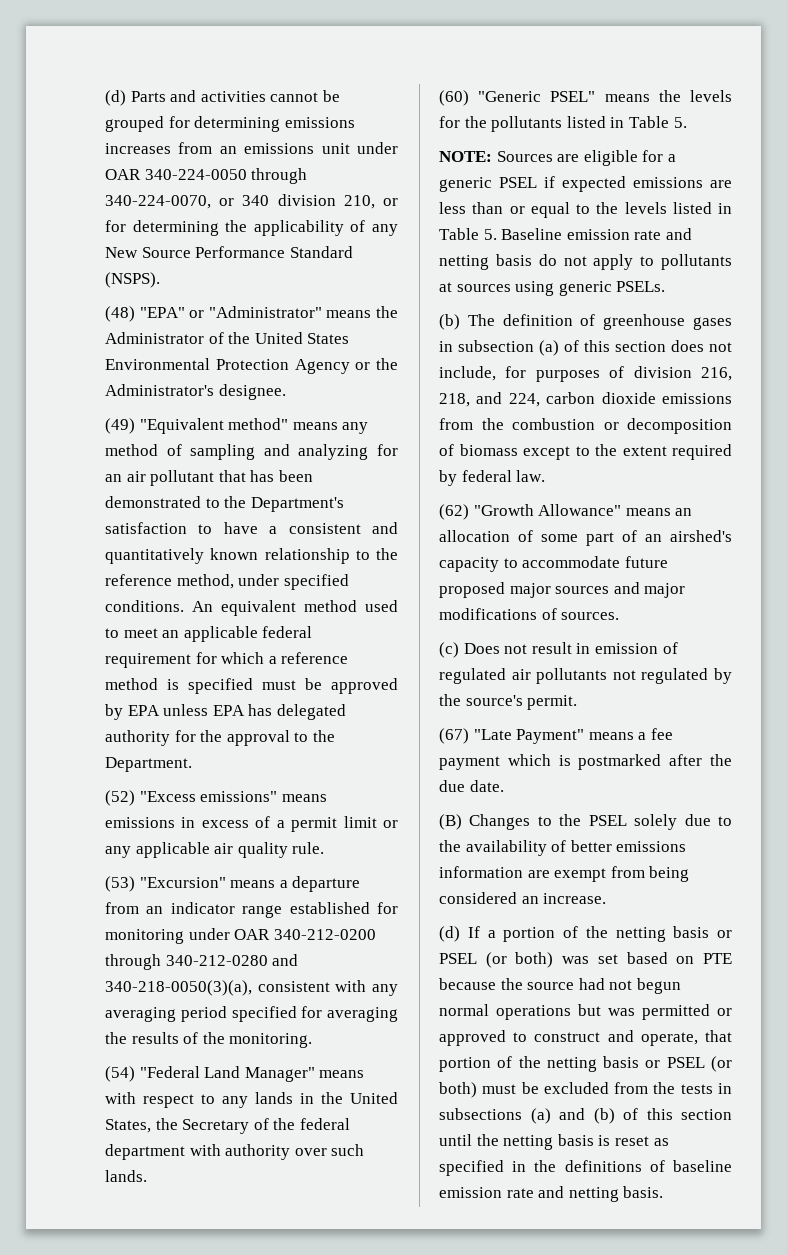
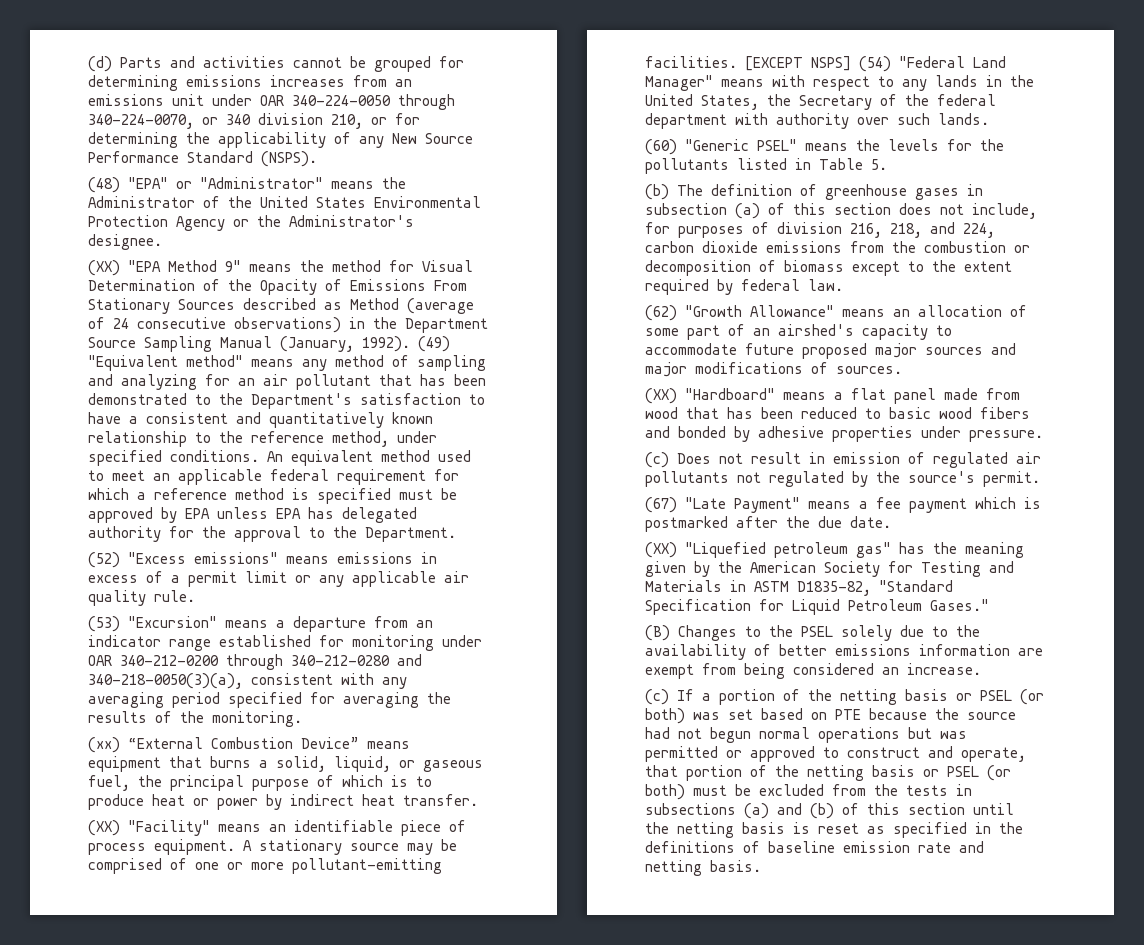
(286, 392) none -> [88,260,473,276] [88,279,467,295] [88,298,474,314] [88,317,488,333] [88,336,410,352] (XX) "EPA Method 9" means the method for Visual Determination of the Opacity of Emissions From Stationary Sources described as Method (average of 24 consecutive observations) in the Department Source Sampling Manual (January, 1992).
(313, 1040) none -> [88,737,410,753] [88,756,483,772] [88,775,432,791] [88,794,478,810] [88,820,466,836] [88,839,457,855] [88,858,442,874] [645,56,851,71] (xx) “External Combustion Device” means equipment that burns a solid, liquid, or gaseous fuel, the principal purpose of which is to produce heat or power by indirect heat transfer. // (XX) "Facility" means an identifiable piece of process equipment. A stationary source may be comprised of one or more pollutant-emitting facilities. [EXCEPT NSPS]
[439,150,676,166] [439,176,732,192] [439,202,732,218] [439,228,692,240] [439,254,732,270] [439,281,666,296] // NOTE: Sources are eligible for a generic PSEL if expected emissions are less than or equal to the levels listed in Table 5. Baseline emission rate and netting basis do not apply to pollutants at sources using generic PSELs. -> (887, 164) none
(620, 616) none -> [645,388,1020,404] [645,407,1030,419] [645,426,1043,442] // (XX) "Hardboard" means a flat panel made from wood that has been reduced to basic wood fibers and bonded by adhesive properties under pressure.
(504, 786) none -> [645,542,1024,558] [645,561,1014,577] [645,580,953,596] [645,599,989,615] // (XX) "Liquefied petroleum gas" has the meaning given by the American Society for Testing and Materials in ASTM D1835-82, "Standard Specification for Liquid Petroleum Gases."
[439,926,460,942] (d) -> [645,689,669,705] (c)

